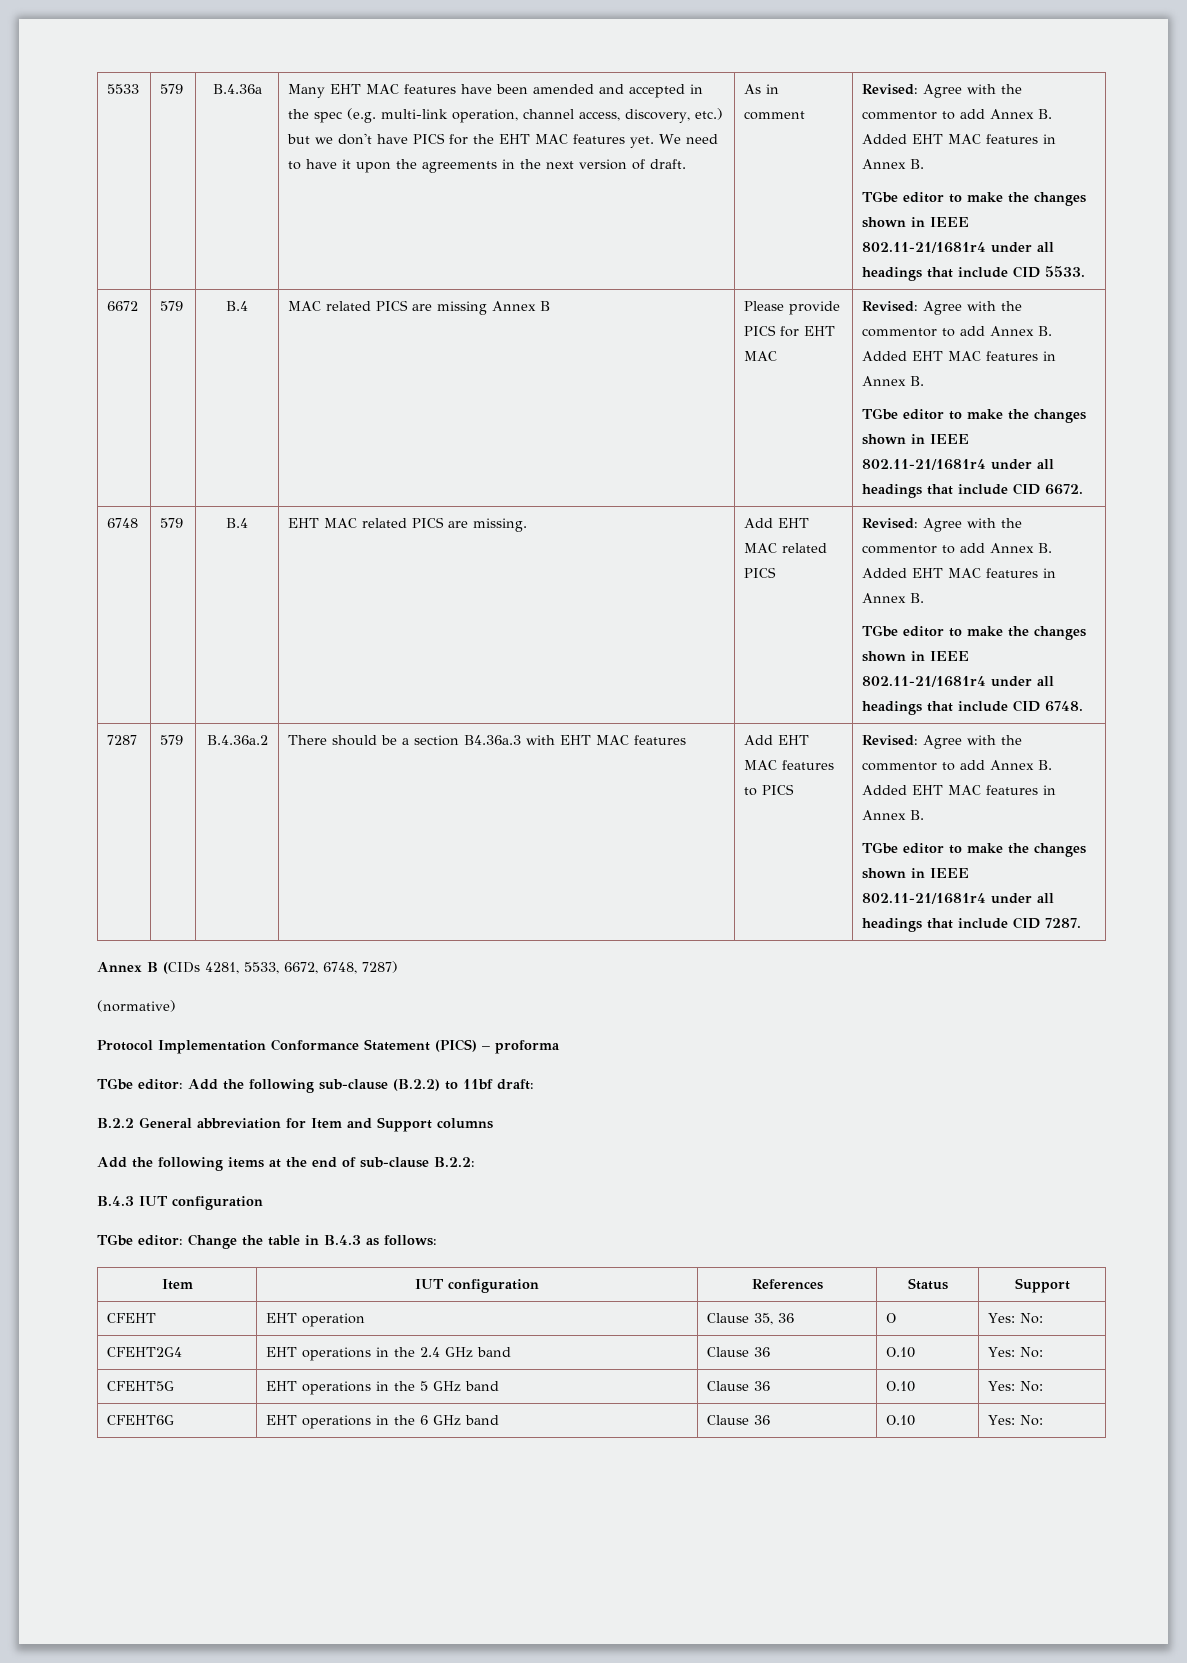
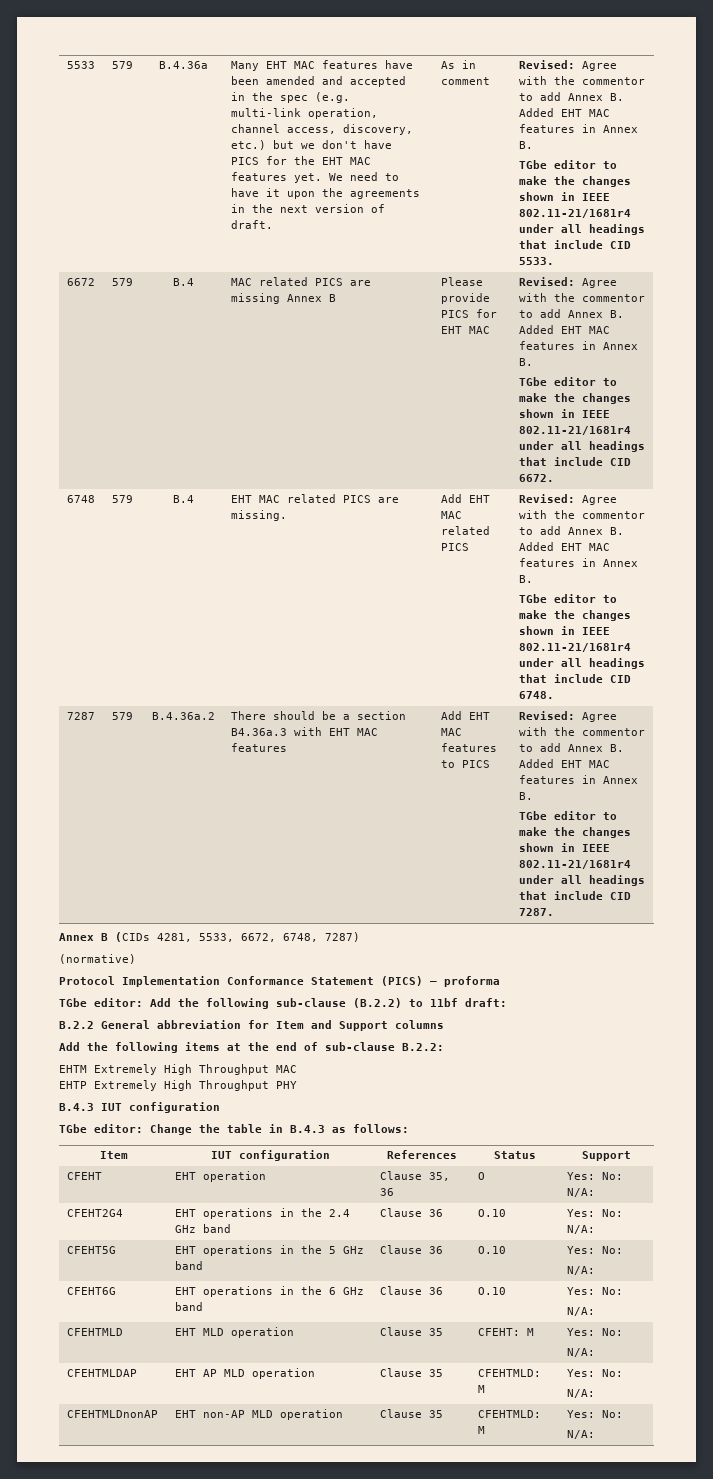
(475, 1162) none -> [59,1064,297,1075] [59,1080,297,1091] // EHTM Extremely High Throughput MAC // EHTP Extremely High Throughput PHY
(1044, 1318) none -> [567,1188,596,1197] N/A:
(1044, 1352) none -> [567,1225,596,1234] N/A:
(1044, 1386) none -> [567,1266,596,1275] // N/A:
(1044, 1420) none -> [567,1307,596,1316] [67,1328,124,1336] [175,1327,295,1338] [380,1327,444,1336] [478,1328,535,1336] [567,1328,624,1336] [567,1348,596,1357] [67,1369,138,1377] [175,1368,316,1379] [380,1368,444,1377] [478,1369,542,1377] [478,1385,486,1393] [567,1369,624,1377] [567,1389,596,1398] [67,1410,159,1418] [175,1409,344,1420] [380,1409,444,1418] [478,1410,542,1418] [478,1426,486,1434] [567,1410,624,1418] [567,1430,596,1439] // N/A: // CFEHTMLD | EHT MLD operation | Clause 35 | CFEHT: M | Yes: No: // N/A: // CFEHTMLDAP | EHT AP MLD operation | Clause 35 | CFEHTMLD: M | Yes: No: // N/A: // CFEHTMLDnonAP | EHT non-AP MLD operation | Clause 35 | CFEHTMLD: M | Yes: No: // N/A:

